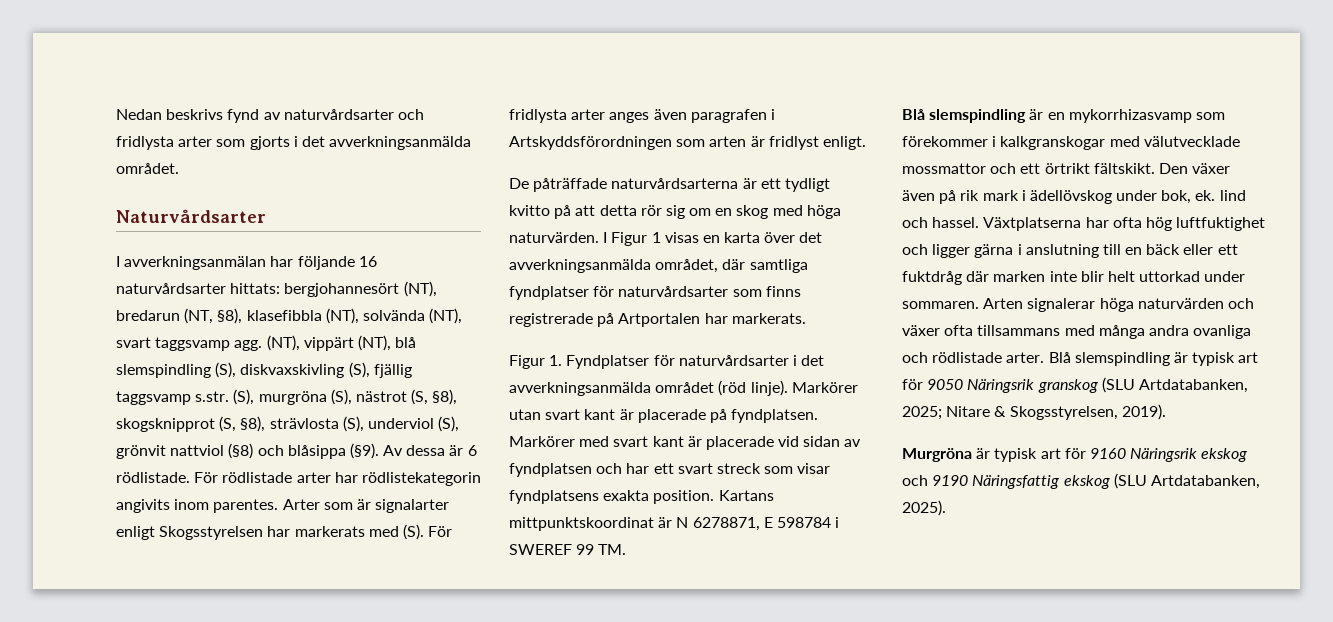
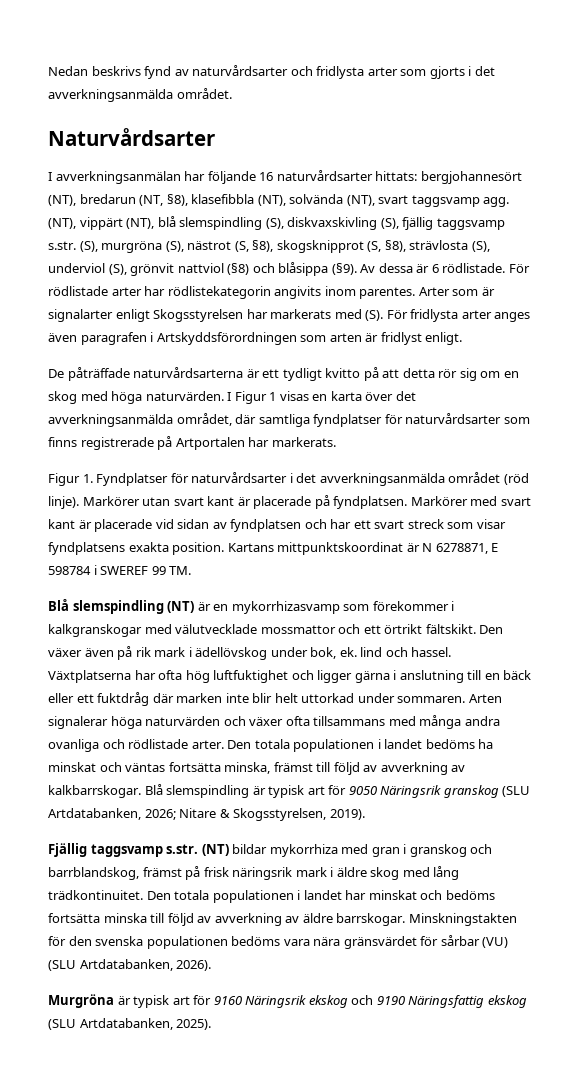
(1027, 116) none -> [167,601,195,613] (NT)
(1045, 357) none -> [227,739,494,752] [48,762,466,775] [48,785,141,798] Den totala populationen i landet bedöms ha minskat och väntas fortsätta minska, främst till följd av avverkning av kalkbarrskogar.
[902,406,942,420] 2025; -> [144,809,176,820] 2026;
(1166, 412) none -> [48,843,493,857] [48,866,460,880] [48,890,495,903] [48,913,517,926] [48,935,509,949] [48,959,212,971] // Fjällig taggsvamp s.str. (NT) bildar mykorrhiza med gran i granskog och barrblandskog, främst på frisk näringsrik mark i äldre skog med lång trädkontinuitet. Den totala populationen i landet har minskat och bedöms fortsätta minska till följd av avverkning av äldre barrskogar. Minskningstakten för den svenska populationen bedöms vara nära gränsvärdet för sårbar (VU) (SLU Artdatabanken, 2026).

